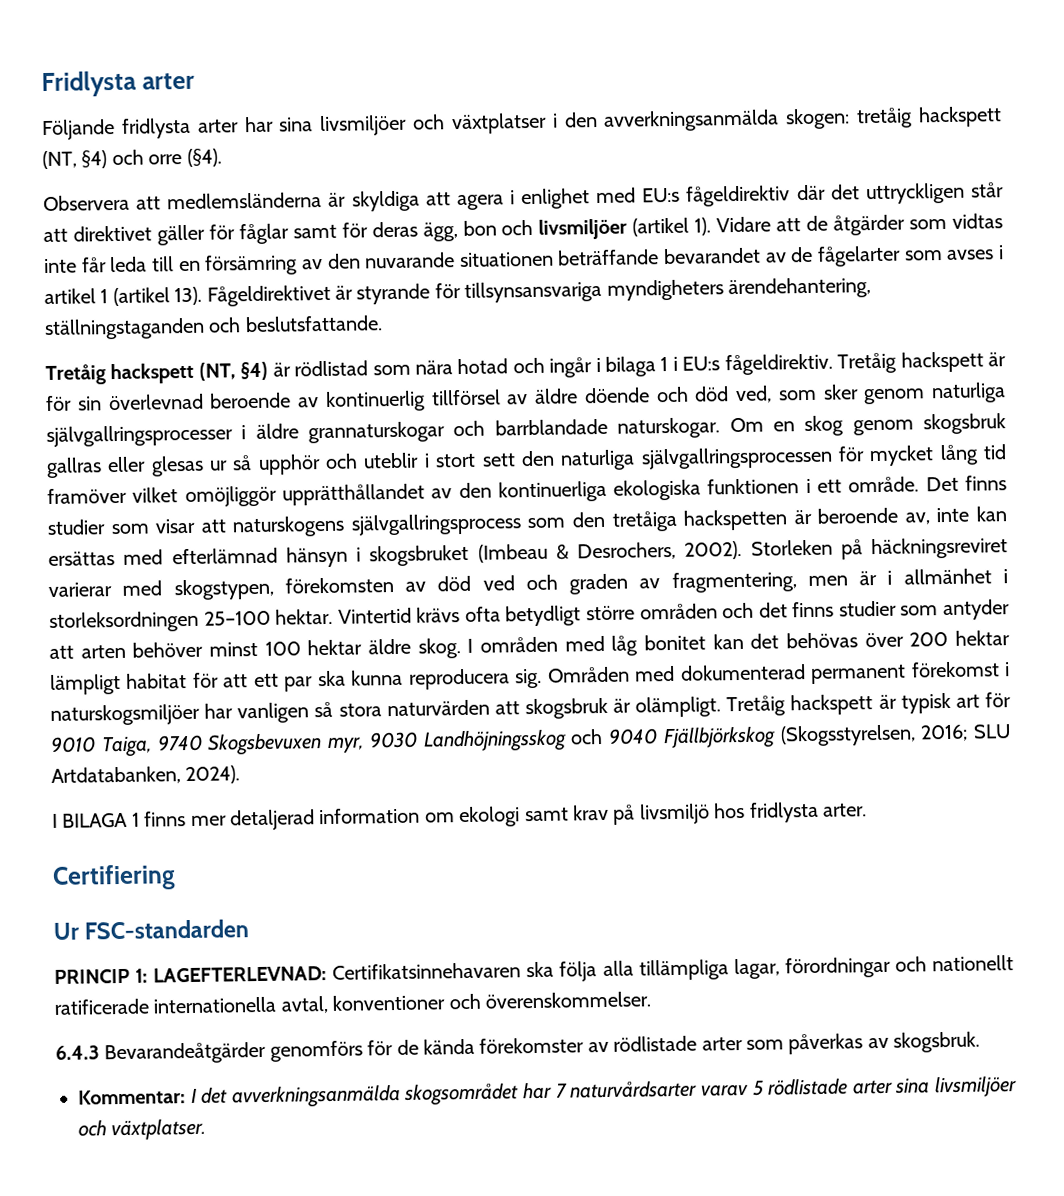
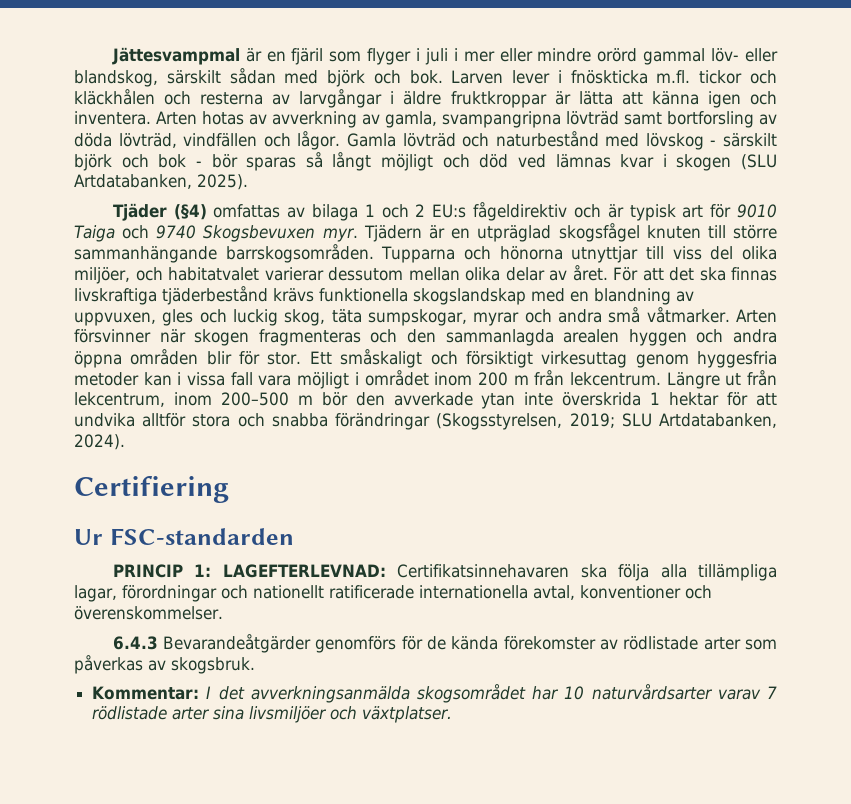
[41,70,195,98] [42,106,1002,141] [42,148,222,170] [43,182,1004,212] [43,213,1003,246] [44,245,1004,276] [44,277,871,307] [44,315,383,341] [45,351,1006,386] [46,382,1006,412] [46,413,1007,448] [46,444,1008,479] [47,475,1007,508] [47,506,1007,538] [48,537,1008,568] [48,568,1008,601] [49,599,1010,633] [49,630,1010,659] [50,661,1010,695] [50,694,874,726] Fridlysta arter // Följande fridlysta arter har sina livsmiljöer och växtplatser i den avverkningsanmälda skogen: tretåig hackspett (NT, §4) och orre (§4). // Observera att medlemsländerna är skyldiga att agera i enlighet med EU:s fågeldirektiv där det uttryckligen står att direktivet gäller för fåglar samt för deras ägg, bon och livsmiljöer (artikel 1). Vidare att de åtgärder som vidtas inte får leda till en försämring av den nuvarande situationen beträffande bevarandet av de fågelarter som avses i artikel 1 (artikel 13). Fågeldirektivet är styrande för tillsynsansvariga myndigheters ärendehantering, ställningstaganden och beslutsfattande. // Tretåig hackspett (NT, §4) är rödlistad som nära hotad och ingår i bilaga 1 i EU:s fågeldirektiv. Tretåig hackspett är för sin överlevnad beroende av kontinuerlig tillförsel av äldre döende och död ved, som sker genom naturliga självgallringsprocesser i äldre grannaturskogar och barrblandade naturskogar. Om en skog genom skogsbruk gallras eller glesas ur så upphör och uteblir i stort sett den naturliga självgallringsprocessen för mycket lång tid framöver vilket omöjliggör upprätthållandet av den kontinuerliga ekologiska funktionen i ett område. Det finns studier som visar att naturskogens självgallringsprocess som den tretåiga hackspetten är beroende av, inte kan ersättas med efterlämnad hänsyn i skogsbruket (Imbeau & Desrochers, 2002). Storleken på häckningsreviret varierar med skogstypen, förekomsten av död ved och graden av fragmentering, men är i allmänhet i storleksordningen 25–100 hektar. Vintertid krävs ofta betydligt större områden och det finns studier som antyder att arten behöver minst 100 hektar äldre skog. I områden med låg bonitet kan det behövas över 200 hektar lämpligt habitat för att ett par ska kunna reproducera sig. Områden med dokumenterad permanent förekomst i naturskogsmiljöer har vanligen så stora naturvärden att skogsbruk är olämpligt. Tretåig hackspett -> [111,47,778,65] [74,68,777,87] [74,89,778,108] [74,111,777,128] [74,131,777,150] [74,152,778,171] [74,174,248,190] [112,202,601,221] Jättesvampmal är en fjäril som flyger i juli i mer eller mindre orörd gammal löv- eller blandskog, särskilt sådan med björk och bok. Larven lever i fnöskticka m.fl. tickor och kläckhålen och resterna av larvgångar i äldre fruktkroppar är lätta att känna igen och inventera. Arten hotas av avverkning av gamla, svampangripna lövträd samt bortforsling av döda lövträd, vindfällen och lågor. Gamla lövträd och naturbestånd med lövskog - särskilt björk och bok - bör sparas så långt möjligt och död ved lämnas kvar i skogen (SLU Artdatabanken, 2025). // Tjäder (§4) omfattas av bilaga 1 och 2 EU:s fågeldirektiv och
[100,724,1012,758] [51,765,241,785] [52,801,867,831] Taiga, 9740 Skogsbevuxen myr, 9030 Landhöjningsskog och 9040 Fjällbjörkskog (Skogsstyrelsen, 2016; SLU Artdatabanken, 2024). // I BILAGA 1 finns mer detaljerad information om ekologi samt krav på livsmiljö hos fridlysta arter. -> [74,223,777,242] [74,244,778,263] [74,265,777,284] [74,286,694,305] [74,307,777,326] [74,329,778,346] [74,349,777,368] [74,370,777,389] [74,392,777,409] [74,413,777,430] [74,434,125,450] Taiga och 9740 Skogsbevuxen myr. Tjädern är en utpräglad skogsfågel knuten till större sammanhängande barrskogsområden. Tupparna och hönorna utnyttjar till viss del olika miljöer, och habitatvalet varierar dessutom mellan olika delar av året. För att det ska finnas livskraftiga tjäderbestånd krävs funktionella skogslandskap med en blandning av uppvuxen, gles och luckig skog, täta sumpskogar, myrar och andra små våtmarker. Arten försvinner när skogen fragmenteras och den sammanlagda arealen hyggen och andra öppna områden blir för stor. Ett småskaligt och försiktigt virkesuttag genom hyggesfria metoder kan i vissa fall vara möjligt i området inom 200 m från lekcentrum. Längre ut från lekcentrum, inom 200–500 m bör den avverkade ytan inte överskrida 1 hektar för att undvika alltför stora och snabba förändringar (Skogsstyrelsen, 2019; SLU Artdatabanken, 2024).
[555,1083,568,1098] 7 -> [564,686,585,700] 10
[752,1080,764,1096] 5 -> [767,686,777,699] 7

